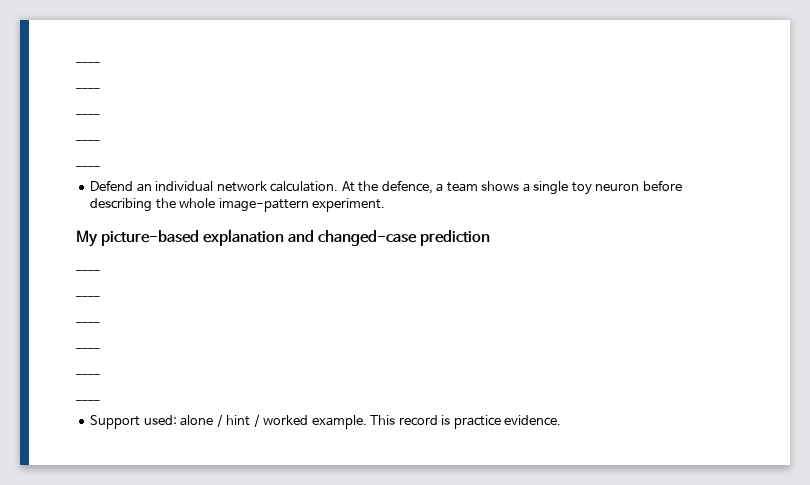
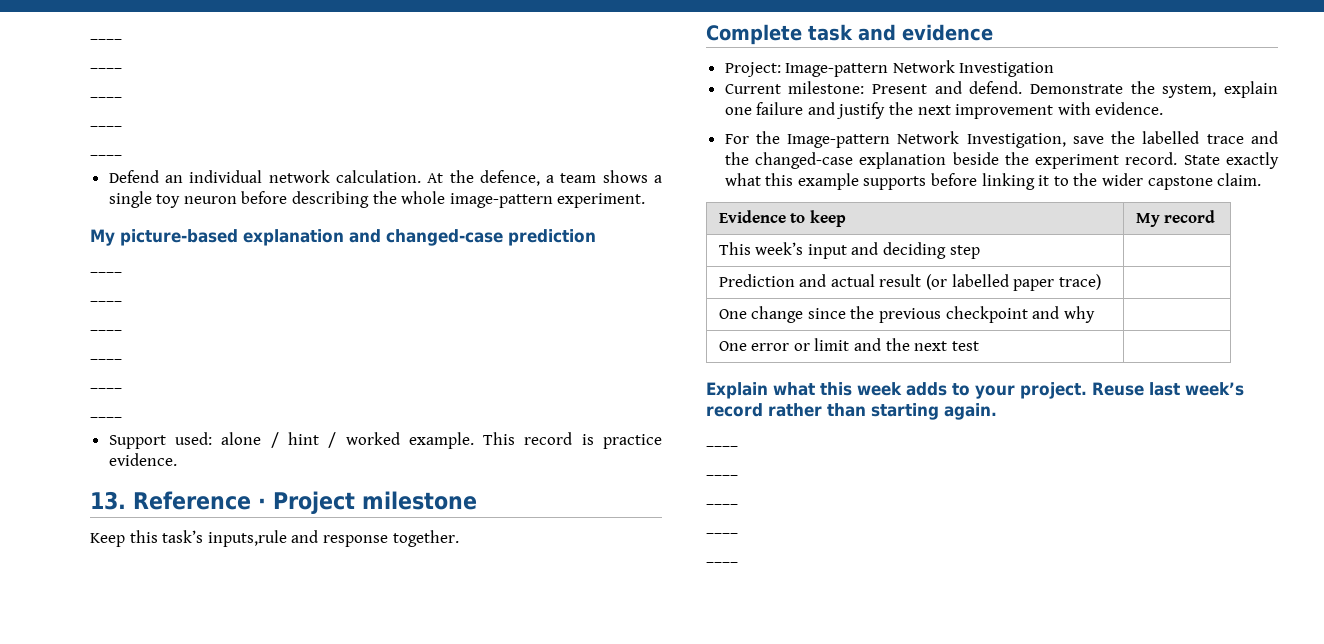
(562, 420) none -> [90,491,477,514] [90,530,459,547] [706,24,993,45] [724,60,1055,77] [724,81,1278,98] [724,102,1164,119] [724,131,1278,148] [724,152,1279,169] [724,173,1262,190] [718,210,846,227] [1135,210,1216,227] [718,242,980,259] [718,274,1101,291] [718,306,1095,323] [718,338,979,351] [706,382,1244,399] [706,403,997,420] [706,445,738,447] [706,474,738,476] [706,503,738,505] [706,532,738,534] [706,561,738,563] // 13. Reference · Project milestone // Keep this task’s inputs,rule and response together. // Complete task and evidence // Project: Image-pattern Network Investigation // Current milestone: Present and defend. Demonstrate the system, explain one failure and justify the next improvement with evidence. // For the Image-pattern Network Investigation, save the labelled trace and the changed-case explanation beside the experiment record. State exactly what this example supports before linking it to the wider capstone claim. // Evidence to keep | My record // This week’s input and deciding step | // Prediction and actual result (or labelled paper trace) | // One change since the previous checkpoint and why | // One error or limit and the next test | // Explain what this week adds to your project. Reuse last week’s record rather than starting again. // ____ // ____ // ____ // ____ // ____

